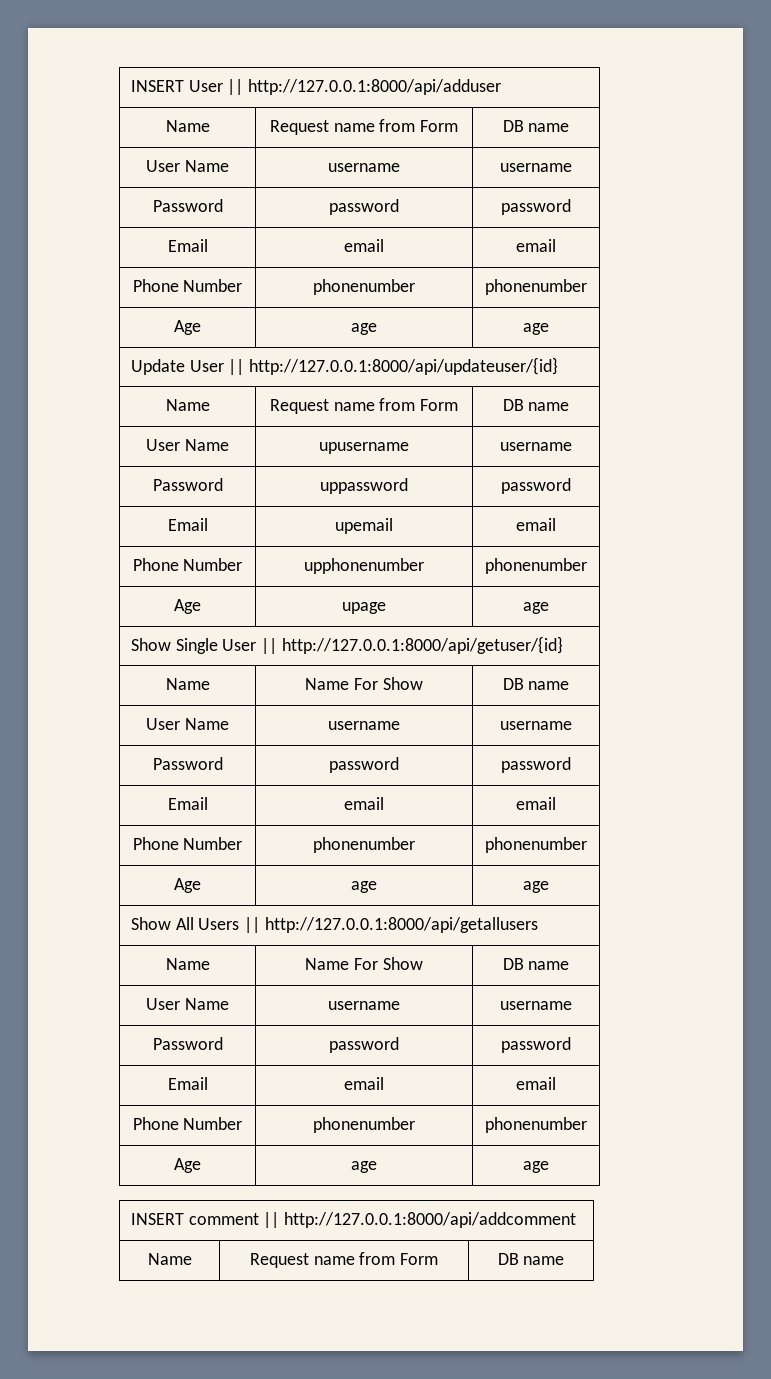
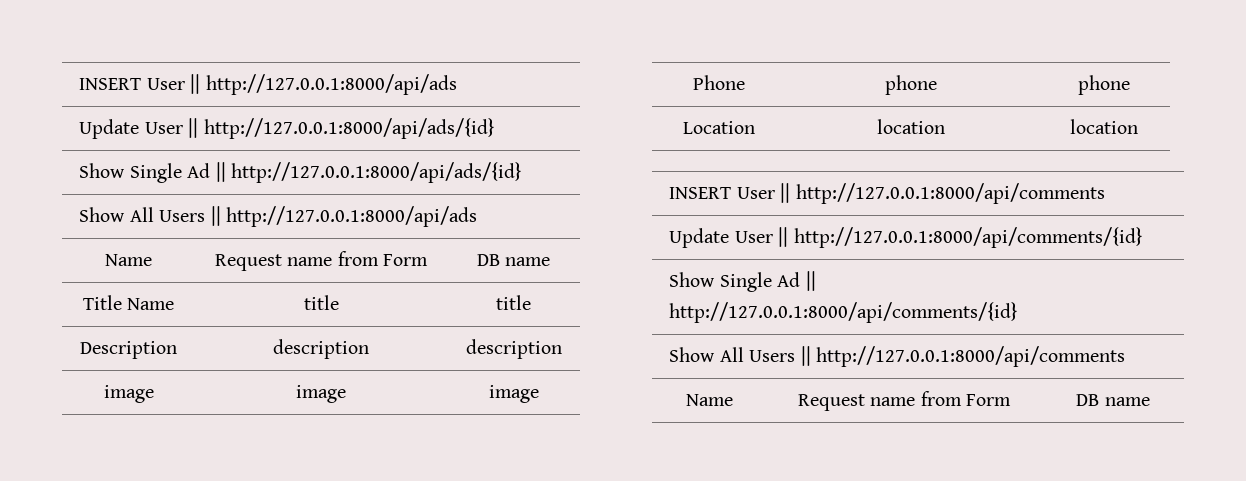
[130,79,502,95] [165,120,210,132] [269,119,459,135] [502,120,570,132] [146,160,229,172] [328,163,400,172] [500,163,572,172] [152,199,223,212] [329,199,399,215] [501,199,571,215] [167,239,208,252] [344,239,384,252] [516,239,556,252] [132,279,243,292] [313,279,415,295] [485,279,587,295] [174,320,201,335] [351,323,377,335] [523,323,549,335] [130,357,559,375] [165,399,210,411] [269,398,459,414] [502,399,570,411] [146,439,229,451] [319,442,409,454] [500,442,572,451] [152,478,223,491] [320,478,408,494] [501,478,571,494] [167,518,208,531] [335,518,393,534] [516,518,556,531] [132,558,243,571] [304,558,424,574] [485,558,587,574] [174,599,201,614] [342,602,386,614] [523,602,549,614] [130,636,563,654] [165,678,210,690] [305,677,423,690] [502,678,570,690] [146,718,229,730] [328,721,400,730] [500,721,572,730] [152,757,223,770] [329,757,399,773] [501,757,571,773] [167,797,208,810] [344,797,384,810] [516,797,556,810] [132,837,243,850] [313,837,415,853] [485,837,587,853] [174,878,201,893] [351,881,377,893] [523,881,549,893] [130,917,538,933] [165,958,210,970] [305,957,423,970] [502,958,570,970] [146,998,229,1010] [328,1001,400,1010] [500,1001,572,1010] [152,1037,223,1050] [329,1037,399,1053] [501,1037,571,1053] [167,1077,208,1090] [344,1077,384,1090] [516,1077,556,1090] [132,1117,243,1130] [313,1117,415,1133] [485,1117,587,1133] [174,1158,201,1173] [351,1161,377,1173] [523,1161,549,1173] [130,1212,577,1228] [147,1253,192,1265] [249,1252,439,1268] [497,1253,565,1265] INSERT User || http://127.0.0.1:8000/api/adduser // Name | Request name from Form | DB name // User Name | username | username // Password | password | password // Email | email | email // Phone Number | phonenumber | phonenumber // Age | age | age // Update User || http://127.0.0.1:8000/api/updateuser/{id} // Name | Request name from Form | DB name // User Name | upusername | username // Password | uppassword | password // Email | upemail | email // Phone Number | upphonenumber | phonenumber // Age | upage | age // Show Single User || http://127.0.0.1:8000/api/getuser/{id} // Name | Name For Show | DB name // User Name | username | username // Password | password | password // Email | email | email // Phone Number | phonenumber | phonenumber // Age | age | age // Show All Users || http://127.0.0.1:8000/api/getallusers // Name | Name For Show | DB name // User Name | username | username // Password | password | password // Email | email | email // Phone Number | phonenumber | phonenumber // Age | age | age // INSERT comment || http://127.0.0.1:8000/api/addcomment // Name | Request name from Form | DB name -> [79,74,457,95] [79,118,495,139] [79,162,523,183] [79,206,478,227] [105,254,152,266] [214,251,429,271] [476,254,551,266] [82,295,175,310] [303,295,339,310] [496,295,531,310] [80,341,177,359] [273,339,369,359] [465,339,562,359] [103,385,154,403] [296,385,346,403] [488,385,539,403] [692,75,745,90] [885,75,937,95] [1077,75,1130,95] [682,121,755,134] [877,119,945,134] [1069,119,1138,134] [669,183,1105,204] [669,227,1143,248] [669,271,816,292] [669,302,1019,323] [669,346,1126,367] [685,394,733,406] [797,391,1012,411] [1076,394,1150,406] INSERT User || http://127.0.0.1:8000/api/ads // Update User || http://127.0.0.1:8000/api/ads/{id} // Show Single Ad || http://127.0.0.1:8000/api/ads/{id} // Show All Users || http://127.0.0.1:8000/api/ads // Name | Request name from Form | DB name // Title Name | title | title // Description | description | description // image | image | image // Phone | phone | phone // Location | location | location // INSERT User || http://127.0.0.1:8000/api/comments // Update User || http://127.0.0.1:8000/api/comments/{id} // Show Single Ad || http://127.0.0.1:8000/api/comments/{id} // Show All Users || http://127.0.0.1:8000/api/comments // Name | Request name from Form | DB name

